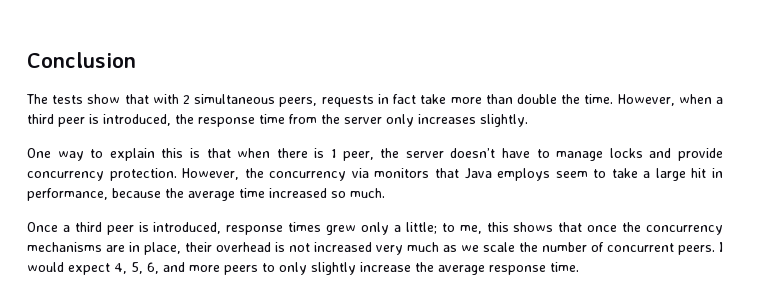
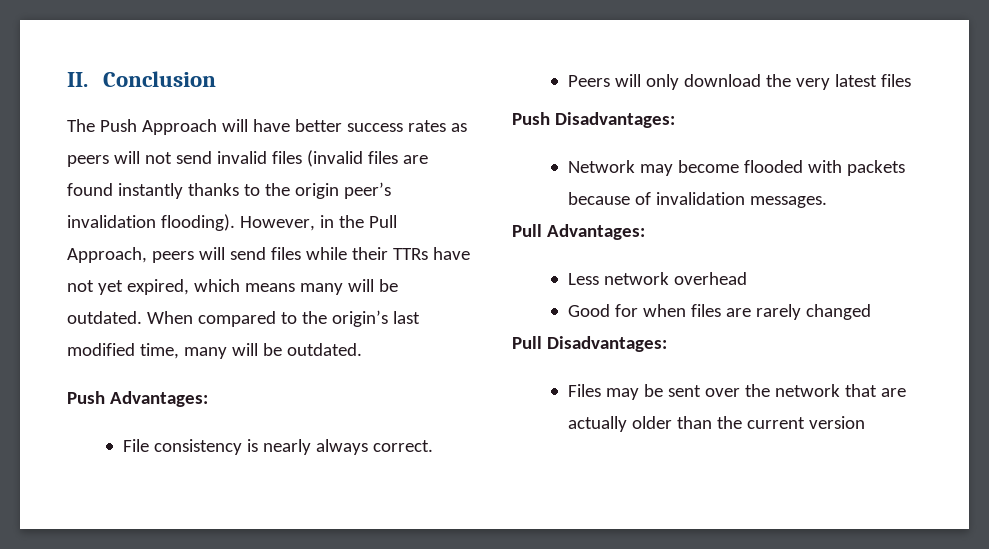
(27, 60) none -> [67,72,88,87] II.
[52,94,724,107] [27,114,528,127] [27,148,724,161] [27,168,723,181] [27,188,385,201] [27,222,724,235] [27,242,723,255] [27,262,579,275] tests show that with 2 simultaneous peers, requests in fact take more than double the time. However, when a third peer is introduced, the response time from the server only increases slightly. // One way to explain this is that when there is 1 peer, the server doesn’t have to manage locks and provide concurrency protection. However, the concurrency via monitors that Java employs seem to take a large hit in performance, because the average time increased so much. // Once a third peer is introduced, response times grew only a little; to me, this shows that once the concurrency mechanisms are in place, their overhead is not increased very much as we scale the number of concurrent peers. I would expect 4, 5, 6, and more peers to only slightly increase the average response time. -> [99,119,467,135] [67,150,428,167] [67,182,391,199] [67,214,397,231] [67,247,470,263] [67,279,398,295] [67,310,420,327] [67,343,362,359] [67,391,208,407] [123,439,434,455] [568,74,912,90] [512,112,675,128] [568,160,906,176] [568,192,828,208] [512,224,645,240] [568,272,748,285] [568,304,872,320] [512,336,667,352] [568,384,907,400] [568,416,866,432] Push Approach will have better success rates as peers will not send invalid files (invalid files are found instantly thanks to the origin peer’s invalidation flooding). However, in the Pull Approach, peers will send files while their TTRs have not yet expired, which means many will be outdated. When compared to the origin’s last modified time, many will be outdated. // Push Advantages: // File consistency is nearly always correct. // Peers will only download the very latest files // Push Disadvantages: // Network may become flooded with packets because of invalidation messages. // Pull Advantages: // Less network overhead // Good for when files are rarely changed // Pull Disadvantages: // Files may be sent over the network that are actually older than the current version

